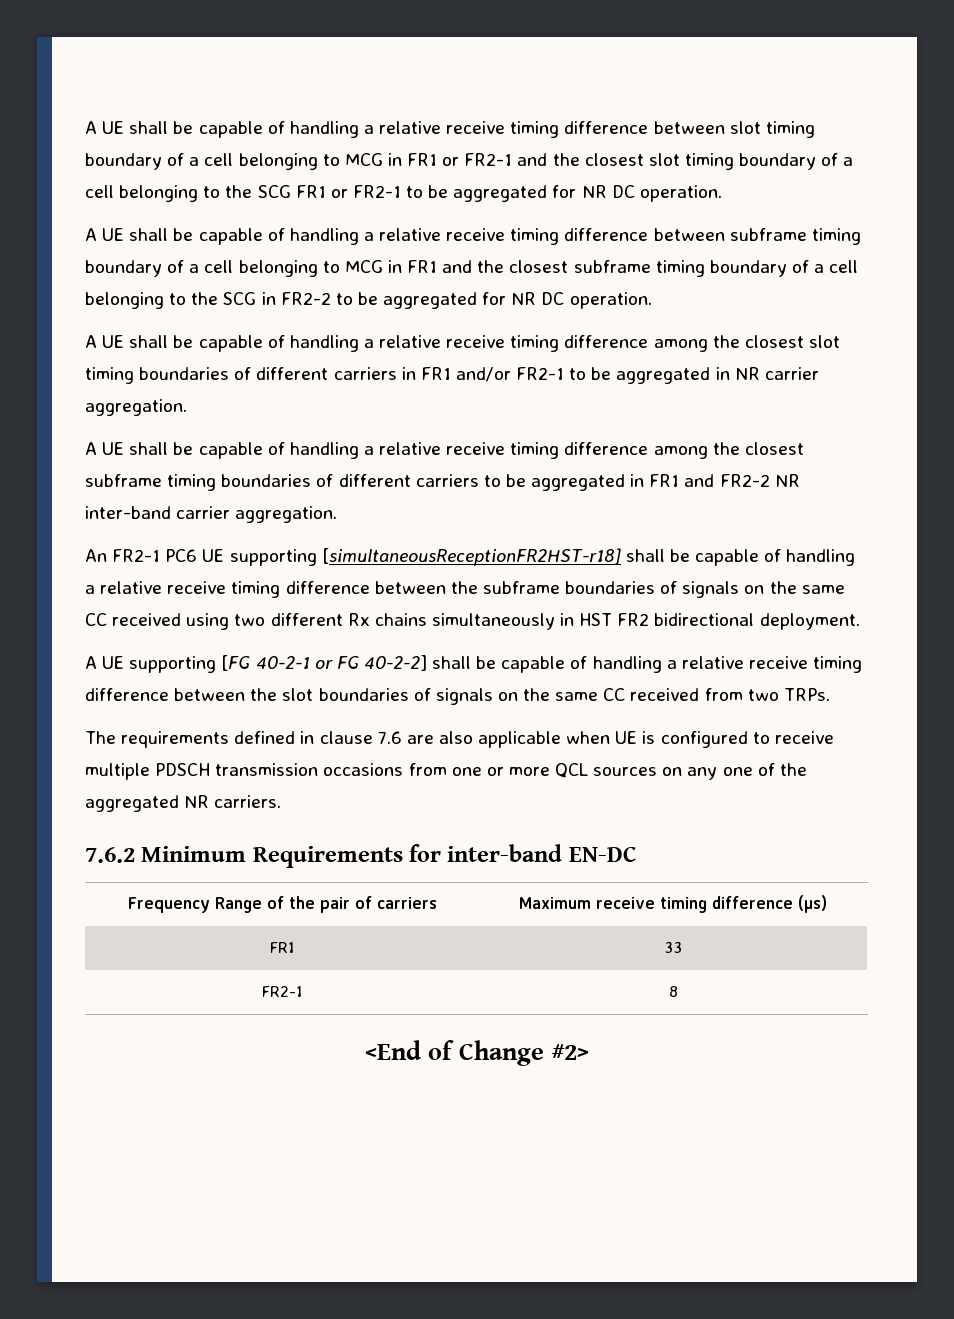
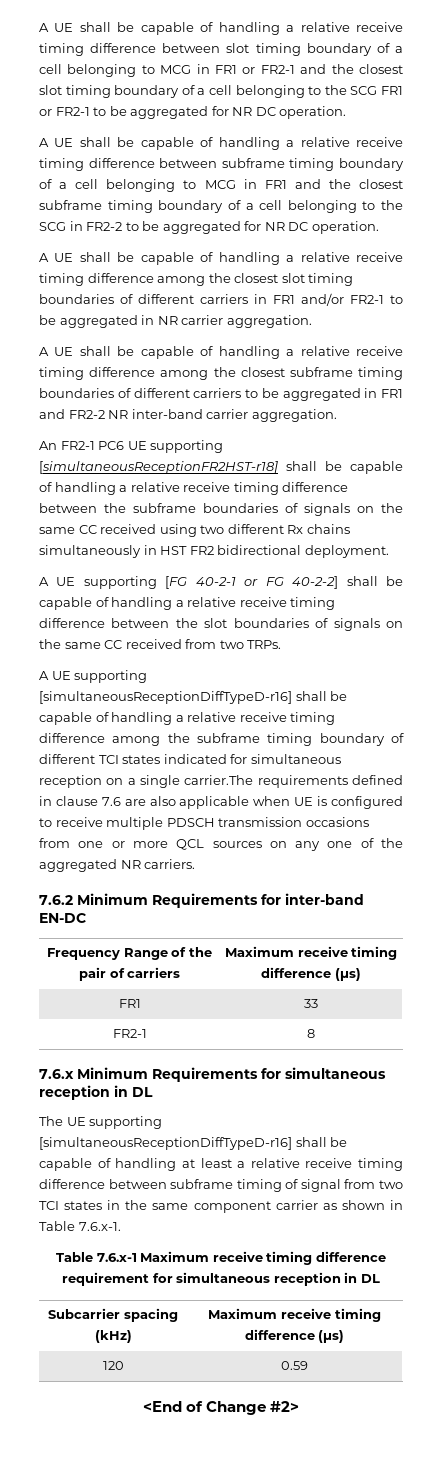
[85,731,116,744] The -> [39,670,148,683] [39,691,348,704] [39,712,336,725] [39,733,404,746] [39,754,341,764] [39,775,254,788] A UE supporting [simultaneousReceptionDiffTypeD-r16] shall be capable of handling a relative receive timing difference among the subframe timing boundary of different TCI states indicated for simultaneous reception on a single carrier.The
(678, 991) none -> [39,1067,386,1082] [39,1085,153,1100] [39,1116,163,1129] [39,1137,348,1150] [39,1158,403,1171] [39,1179,403,1192] [39,1200,403,1213] [39,1221,121,1231] [56,1251,386,1265] [62,1272,380,1286] [48,1308,178,1322] [94,1330,132,1343] [208,1308,381,1322] [244,1329,345,1343] [102,1361,124,1370] [281,1361,308,1370] // 7.6.x Minimum Requirements for simultaneous reception in DL // The UE supporting [simultaneousReceptionDiffTypeD-r16] shall be capable of handling at least a relative receive timing difference between subframe timing of signal from two TCI states in the same component carrier as shown in Table 7.6.x-1. // Table 7.6.x-1 Maximum receive timing difference requirement for simultaneous reception in DL // Subcarrier spacing (kHz) | Maximum receive timing difference (µs) // 120 | 0.59

